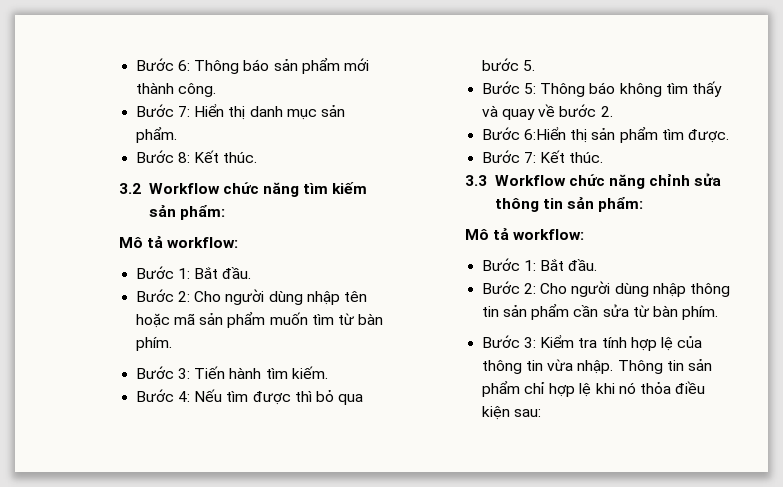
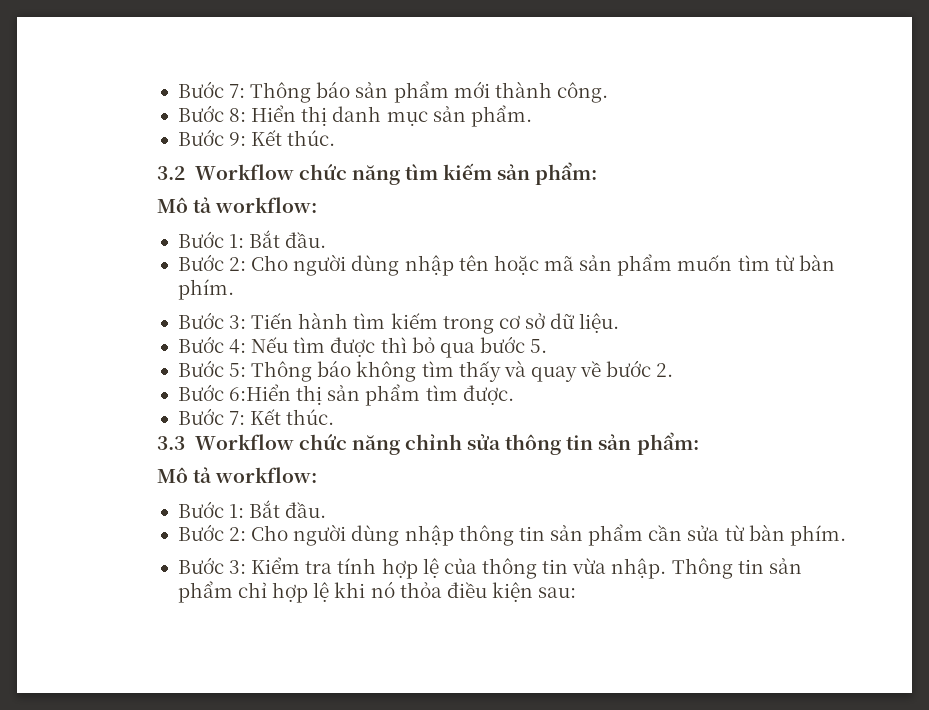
[135,58,191,71] Bước 6: -> [177,81,246,98] Bước 7:
[178,106,191,117] 7: -> [229,108,247,122] 8:
[178,152,191,163] 8: -> [229,132,247,146] 9:
[291,366,328,379] kiếm. -> [390,313,620,334] kiếm trong cơ sở dữ liệu.

